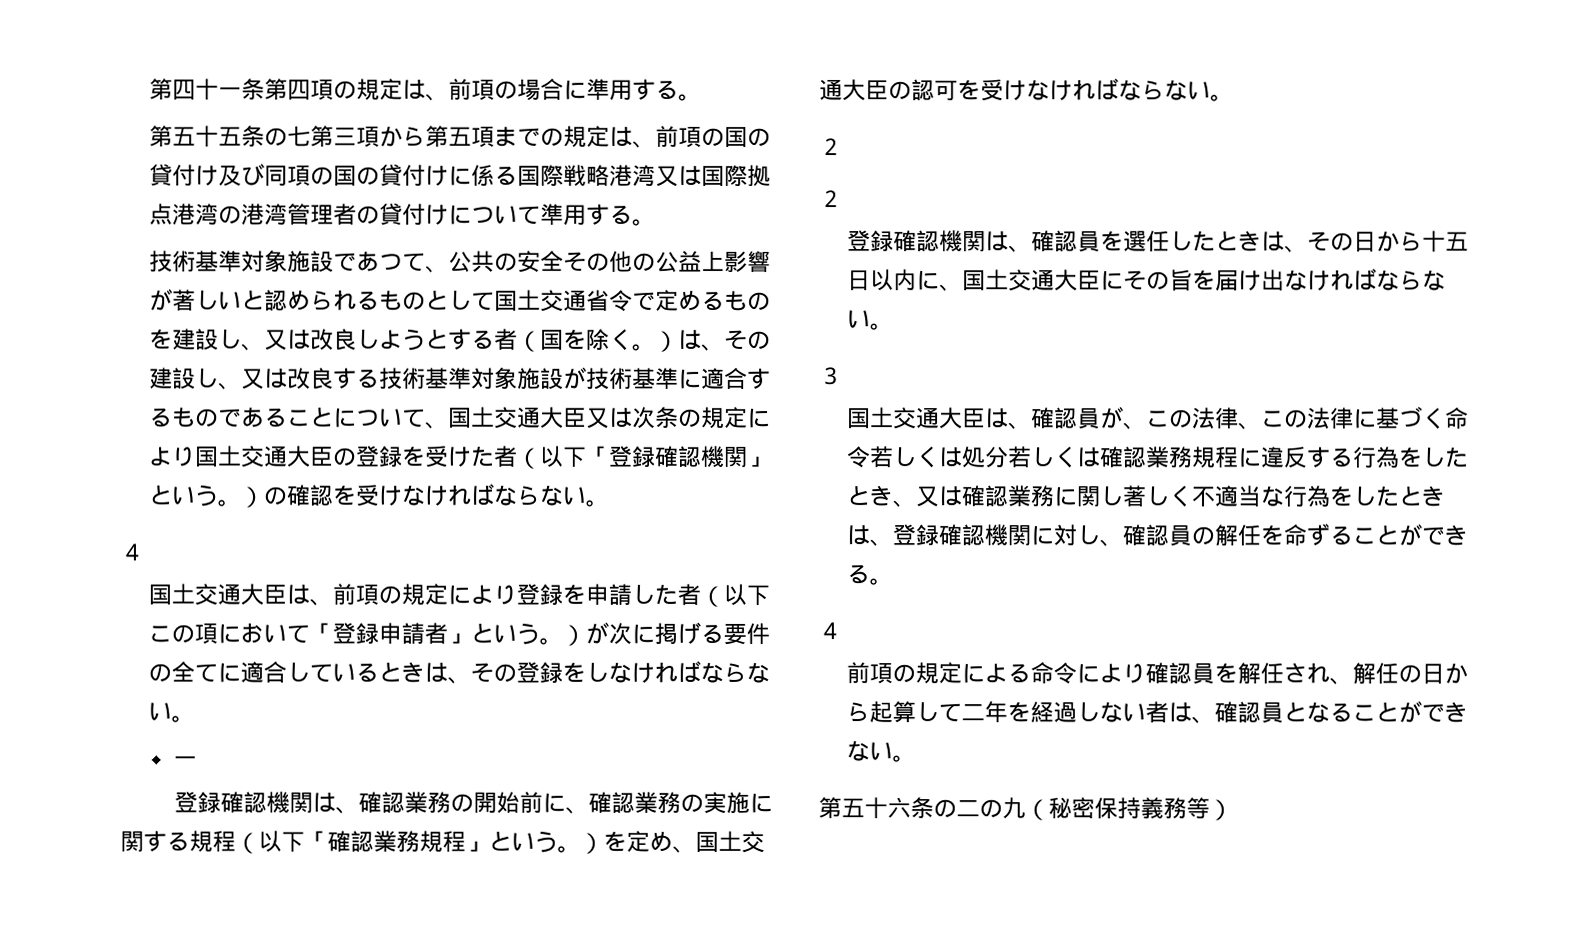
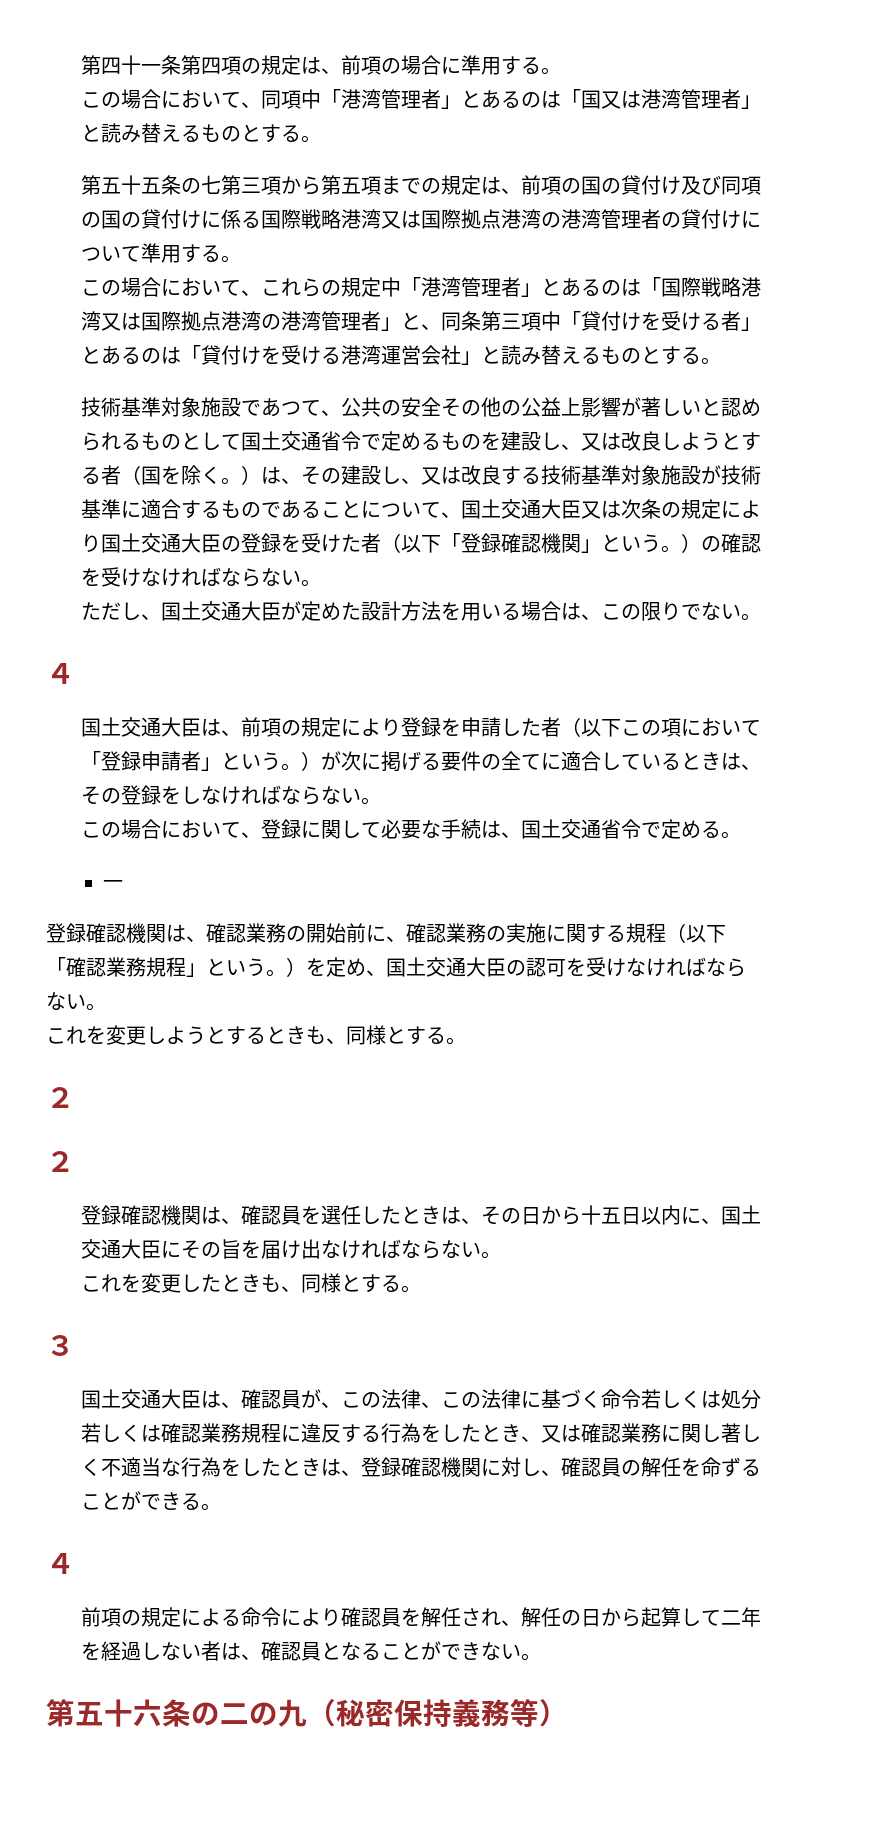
(702, 97) none -> [81,89,762,109] [81,123,322,143] // この場合において、同項中「港湾管理者」とあるのは「国又は港湾管理者」と読み替えるものとする。
(656, 222) none -> [81,277,762,297] [81,311,762,331] [81,345,722,365] // この場合において、これらの規定中「港湾管理者」とあるのは「国際戦略港湾又は国際拠点港湾の港湾管理者」と、同条第三項中「貸付けを受ける者」とあるのは「貸付けを受ける港湾運営会社」と読み替えるものとする。
(609, 503) none -> [81,601,762,621] // ただし、国土交通大臣が定めた設計方法を用いる場合は、この限りでない。
(195, 719) none -> [81,819,742,839] // この場合において、登録に関して必要な手続は、国土交通省令で定める。
(1234, 98) none -> [46,1025,466,1045] // これを変更しようとするときも、同様とする。
(894, 327) none -> [81,1273,422,1293] // これを変更したときも、同様とする。

